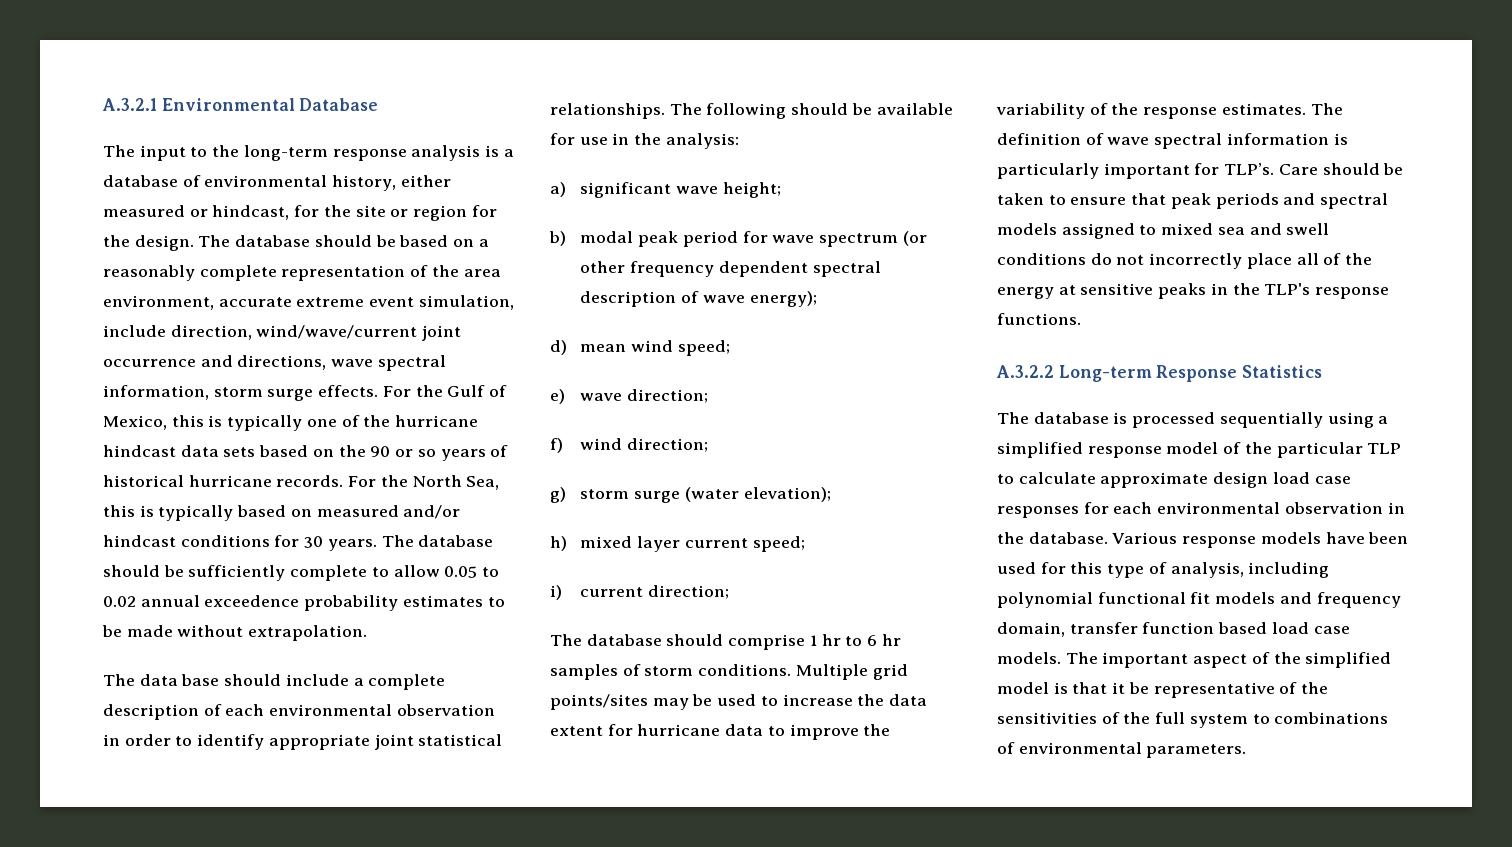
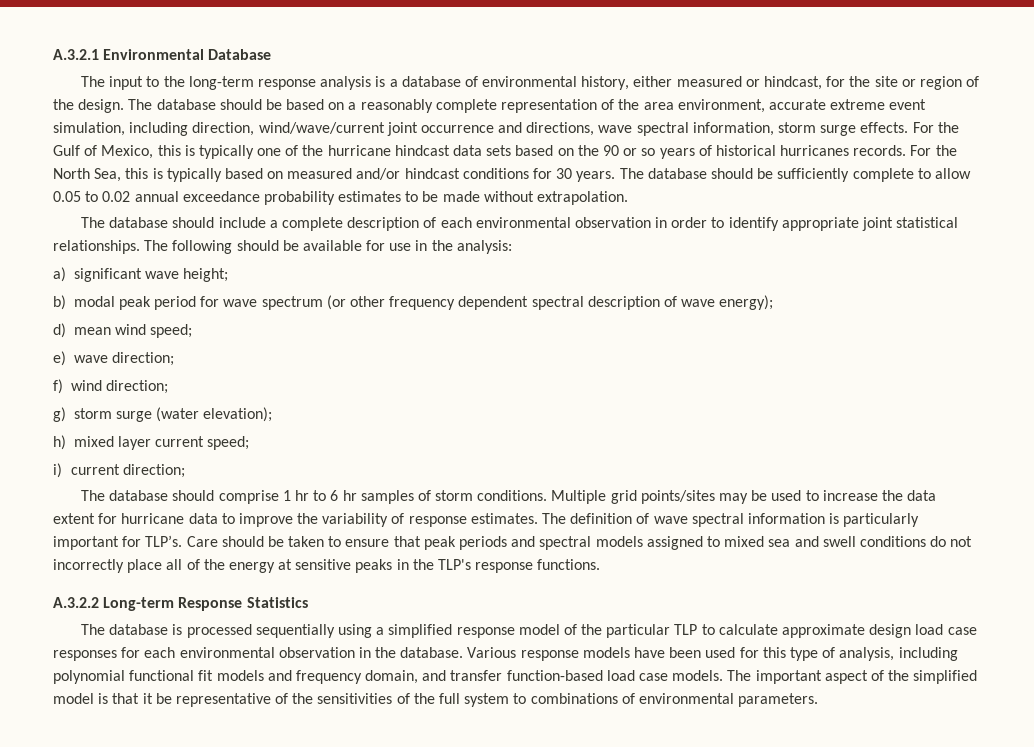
[471,205,497,217] for -> [966,76,980,87] of
[103,325,166,337] include -> [129,122,189,136] including
[188,475,272,487] hurricane -> [780,145,850,156] hurricanes
[204,595,300,607] exceedence -> [182,191,260,202] exceedance
[139,674,220,686] data base -> [109,217,169,228] database
[1111,103,1139,115] the -> (405, 518) none
[1069,622,1268,634] transfer function based -> [422,670,603,681] and transfer function-based

